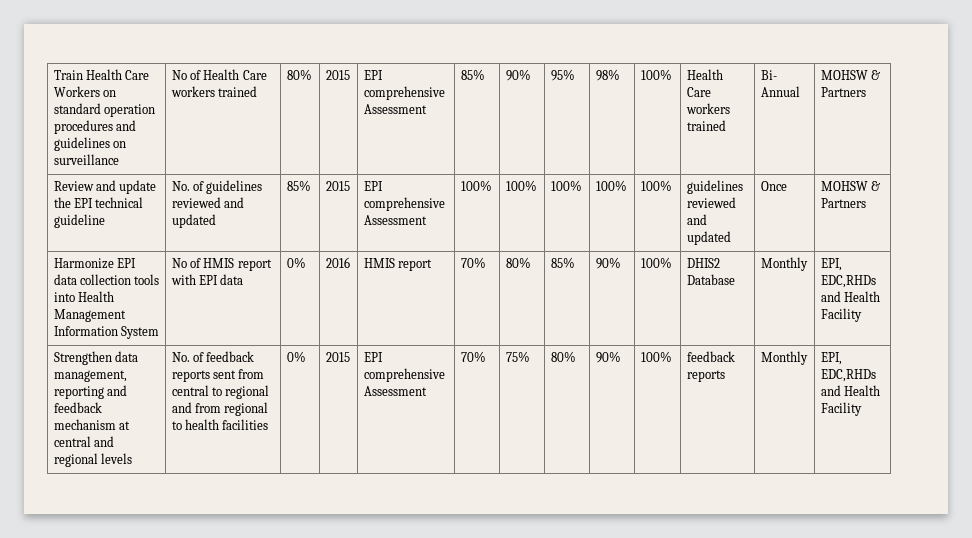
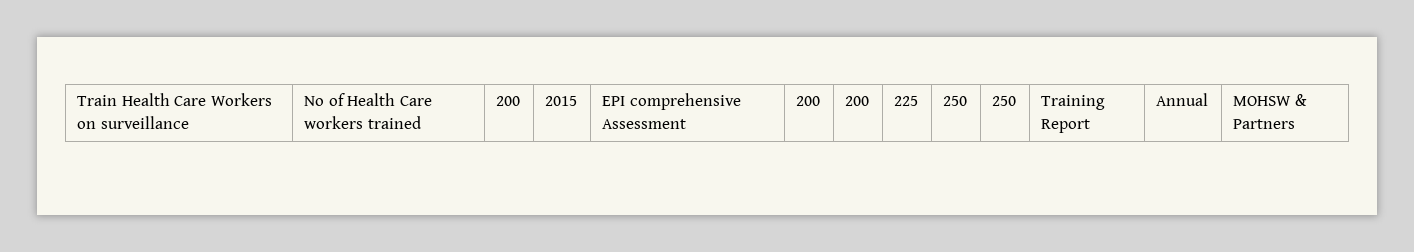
[53,103,155,117] [53,120,136,134] [53,137,126,151] standard operation procedures and guidelines on -> (97, 125) none
[286,69,312,80] [325,70,350,80] [363,70,383,80] [363,86,445,100] [363,104,427,114] [460,69,485,80] [505,69,531,81] [550,69,575,81] [595,69,620,81] [640,69,672,80] [686,69,723,80] [686,87,711,97] [685,103,730,114] [686,120,726,131] [760,70,777,80] [760,86,800,97] [820,70,880,80] [820,87,866,97] [53,180,157,194] [53,197,144,208] [53,214,105,228] [171,180,263,194] [171,197,244,208] [171,214,216,228] [286,180,311,191] [325,181,350,191] [363,181,383,191] [363,197,445,211] [363,215,427,225] [460,180,492,191] [505,180,537,191] [550,180,582,191] [595,180,627,191] [640,180,672,191] [686,180,743,194] [686,197,736,208] [686,214,707,225] [686,231,731,245] [760,181,787,191] [820,181,880,191] [820,198,866,208] [53,258,136,269] [53,274,160,285] [53,291,114,302] [53,309,126,322] [53,326,159,339] [171,258,272,271] [170,274,244,285] [286,257,306,268] [325,257,350,268] [363,258,432,271] [460,257,486,268] [505,257,531,268] [550,257,575,268] [595,257,621,269] [640,257,672,268] [686,258,720,268] [686,274,735,285] [760,257,808,271] [820,258,842,271] [820,275,876,288] [820,291,880,302] [820,308,862,322] [53,351,138,365] [53,370,127,382] [53,385,127,399] [53,402,102,413] [53,419,130,430] [53,436,114,447] [53,453,132,467] [171,351,255,362] [171,369,265,382] [171,385,270,399] [171,402,269,416] [171,419,269,430] [286,351,306,362] [325,352,350,362] [363,352,383,362] [363,368,445,382] [363,386,427,396] [460,351,486,362] [505,351,530,362] [550,351,576,362] [595,351,621,363] [640,351,672,362] [686,351,735,362] [686,370,725,382] [760,351,808,365] [820,352,842,365] [820,369,876,382] [820,385,880,396] [820,402,862,416] 80% | 2015 | EPI comprehensive Assessment | 85% | 90% | 95% | 98% | 100% | Health Care workers trained | Bi- Annual | MOHSW & Partners // Review and update the EPI technical guideline | No. of guidelines reviewed and updated | 85% | 2015 | EPI comprehensive Assessment | 100% | 100% | 100% | 100% | 100% | guidelines reviewed and updated | Once | MOHSW & Partners // Harmonize EPI data collection tools into Health Management Information System | No of HMIS report with EPI data | 0% | 2016 | HMIS report | 70% | 80% | 85% | 90% | 100% | DHIS2 Database | Monthly | EPI, EDC,RHDs and Health Facility // Strengthen data management, reporting and feedback mechanism at central and regional levels | No. of feedback reports sent from central to regional and from regional to health facilities | 0% | 2015 | EPI comprehensive Assessment | 70% | 75% | 80% | 90% | 100% | feedback reports | Monthly | EPI, EDC,RHDs and Health Facility -> [496,96,521,106] [545,96,578,106] [602,93,741,110] [602,119,687,129] [796,96,821,106] [845,96,870,106] [894,96,919,106] [943,96,968,106] [992,96,1017,106] [1041,95,1106,110] [1041,119,1091,133] [1156,93,1209,106] [1233,94,1307,106] [1233,119,1296,129] 200 | 2015 | EPI comprehensive Assessment | 200 | 200 | 225 | 250 | 250 | Training Report | Annual | MOHSW & Partners

